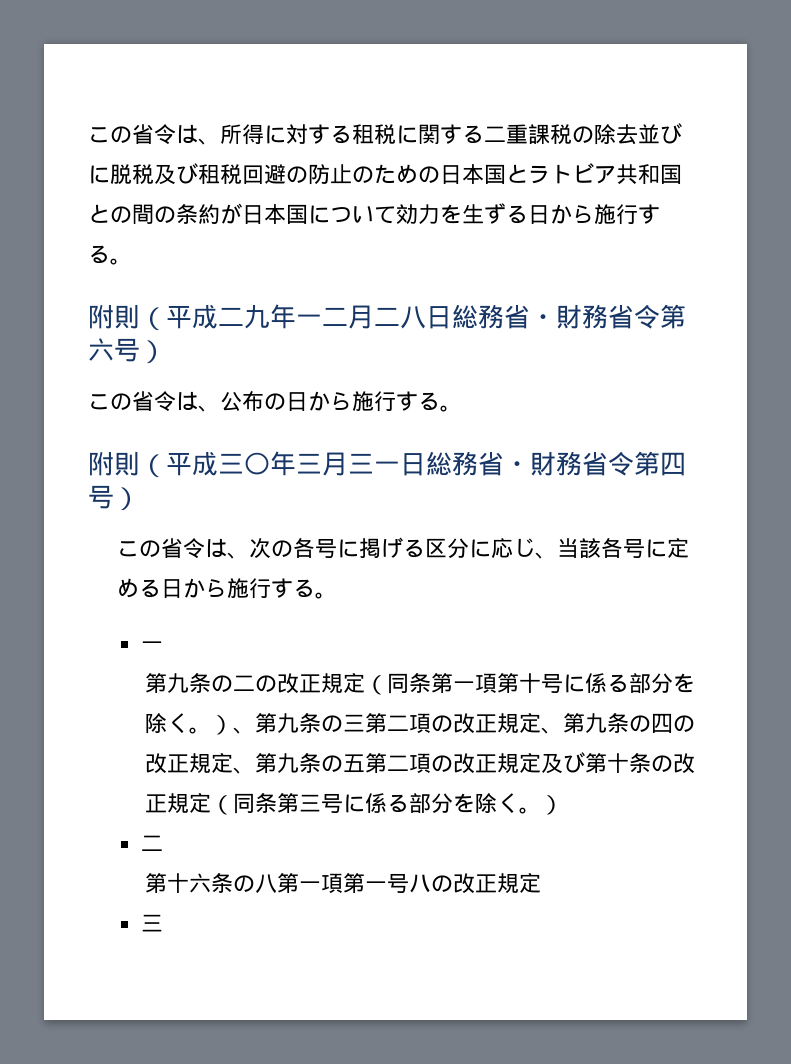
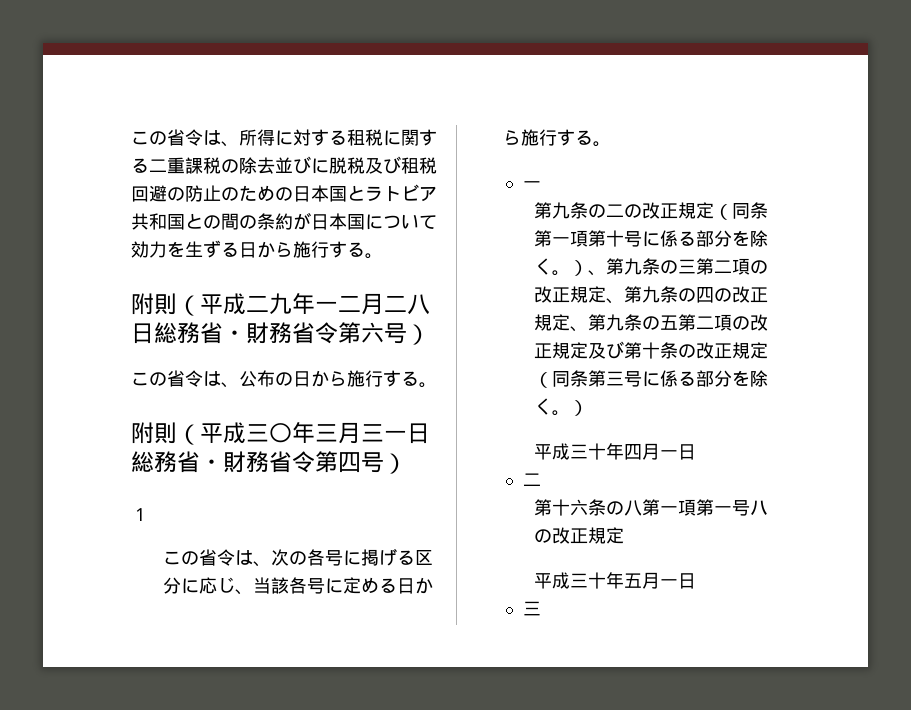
(140, 499) none -> [131,508,149,521] // １
(564, 805) none -> [534,443,697,460] // 平成三十年四月一日
(542, 883) none -> [534,572,697,589] // 平成三十年五月一日

